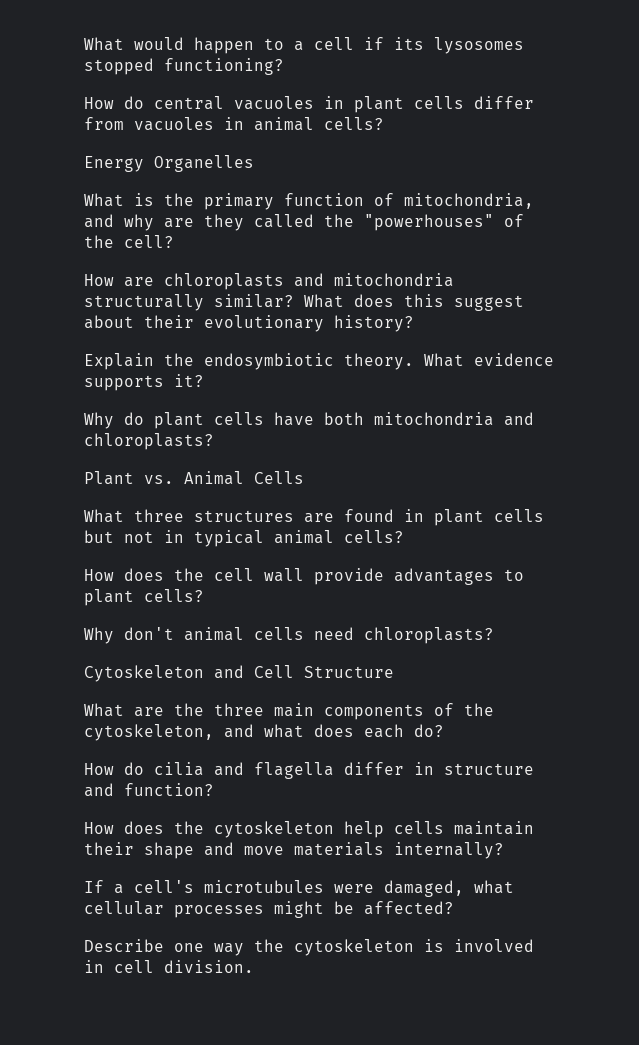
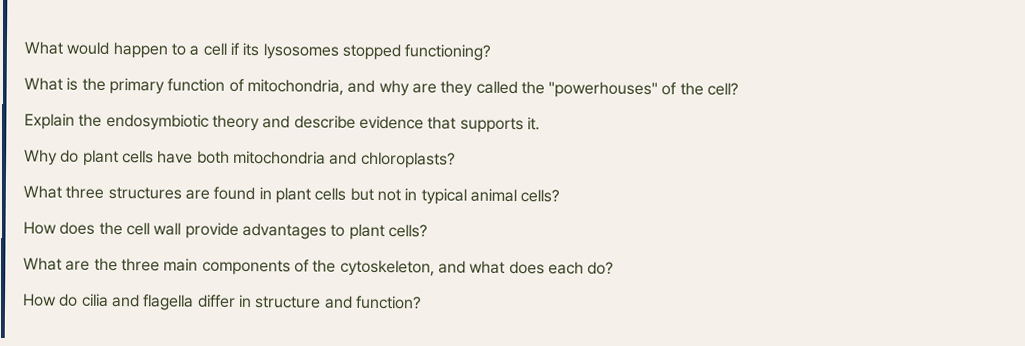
[84,96,534,113] [84,117,384,131] [84,155,254,172] // How do central vacuoles in plant cells differ from vacuoles in animal cells? // Energy Organelles -> (492, 52) none
[84,273,454,290] [84,294,524,311] [84,315,414,332] [84,353,554,370] [84,374,204,391] How are chloroplasts and mitochondria structurally similar? What does this suggest about their evolutionary history? // Explain the endosymbiotic theory. What evidence supports it? -> [24,113,540,134] Explain the endosymbiotic theory and describe evidence that supports it.
[84,471,304,485] // Plant vs. Animal Cells -> (456, 160) none
[84,627,494,644] [84,665,394,682] // Why don't animal cells need chloroplasts? // Cytoskeleton and Cell Structure -> (428, 231) none
[84,821,534,838] [84,842,504,859] [84,880,514,897] [84,901,454,918] [84,939,534,956] [84,960,254,973] // How does the cytoskeleton help cells maintain their shape and move materials internally? // If a cell's microtubules were damaged, what cellular processes might be affected? // Describe one way the cytoskeleton is involved in cell division. -> (422, 302) none

